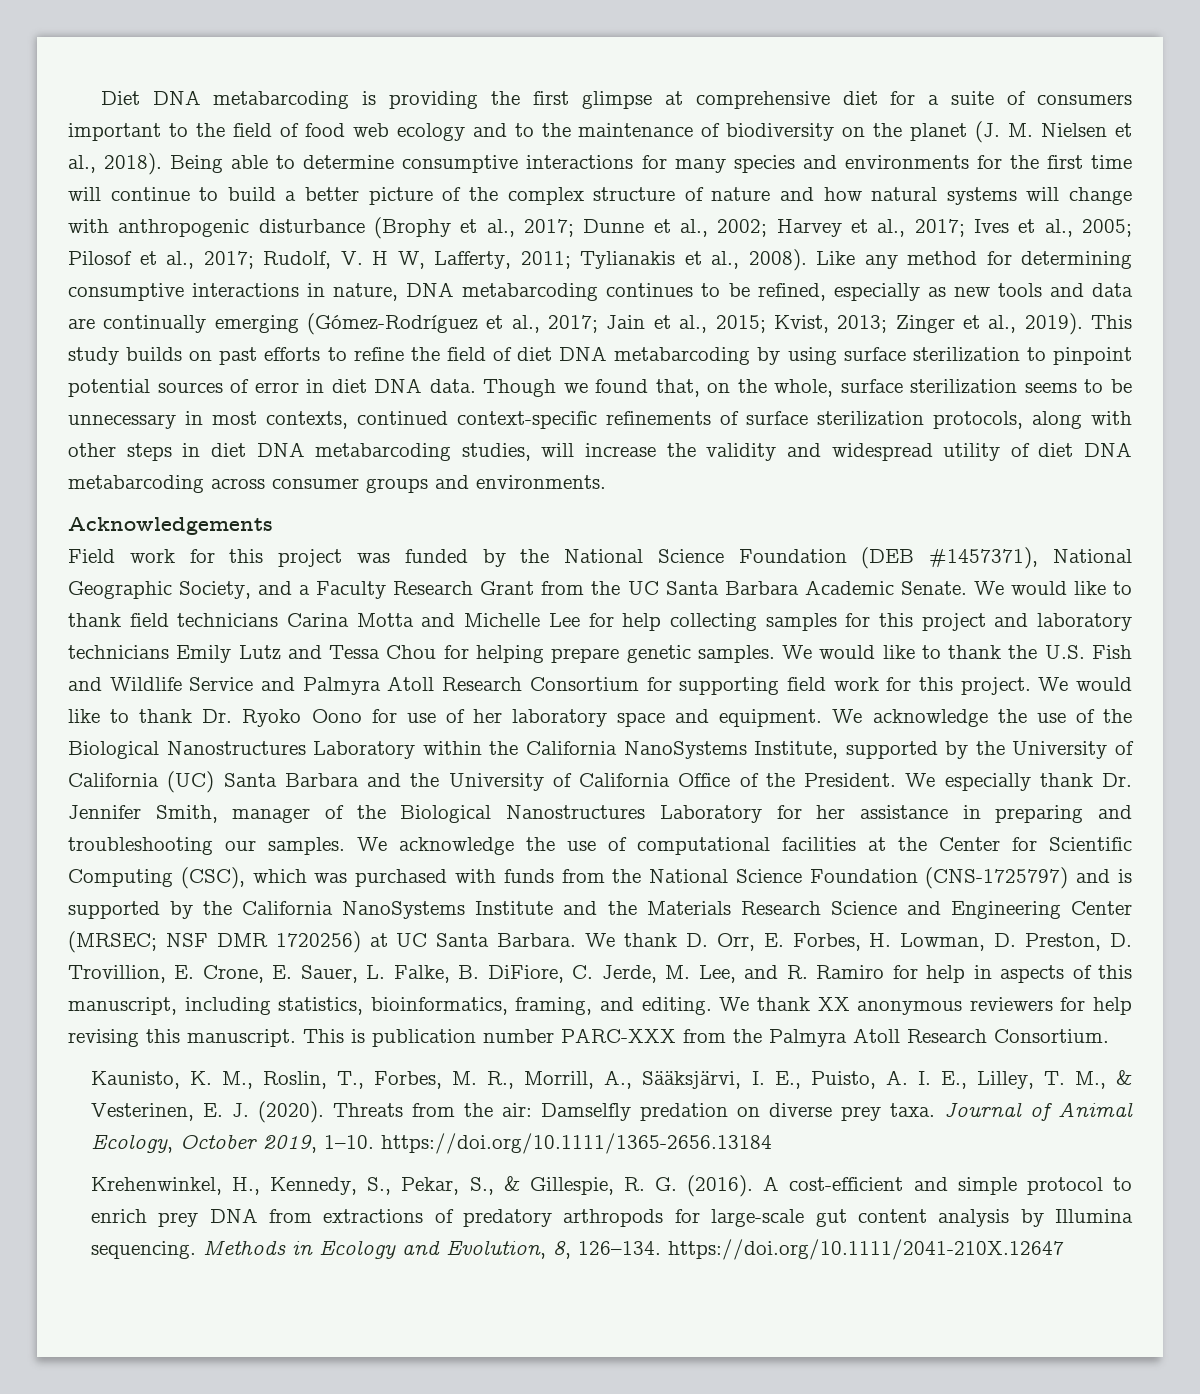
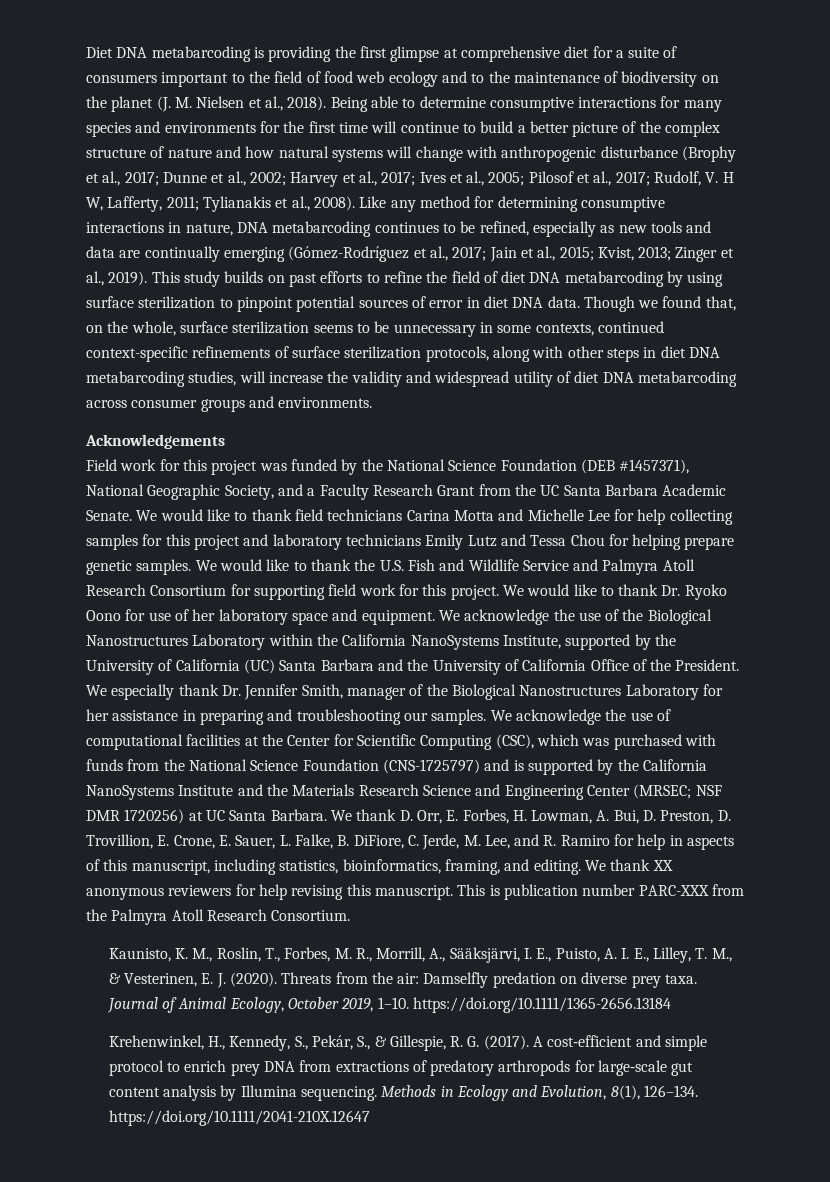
[212,411,257,425] most -> [497,325,532,333] some
(986, 942) none -> [596,810,639,824] A. Bui,
[401,1177,460,1195] Pekar, -> [311,1035,353,1050] Pekár,
[687,1175,754,1197] (2016). -> [483,1035,529,1050] (2017).
[552,1241,571,1259] 8, -> [610,1085,640,1100] 8(1),

